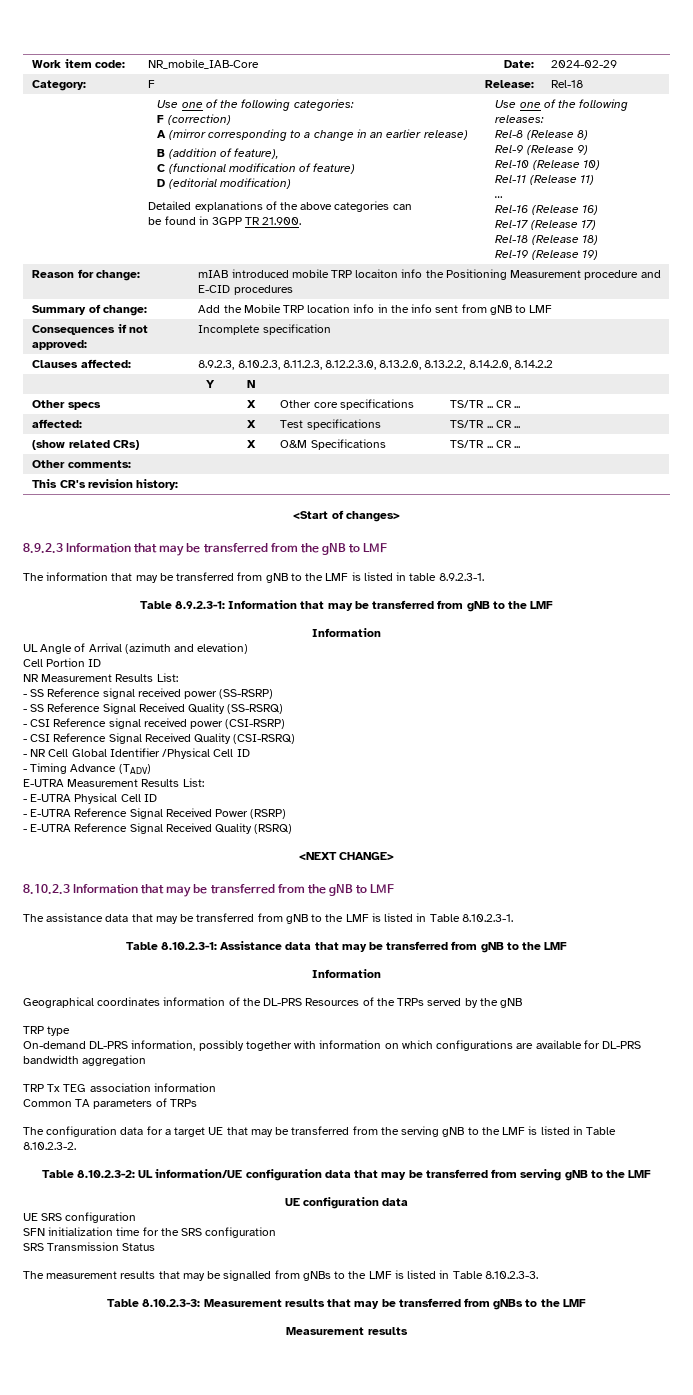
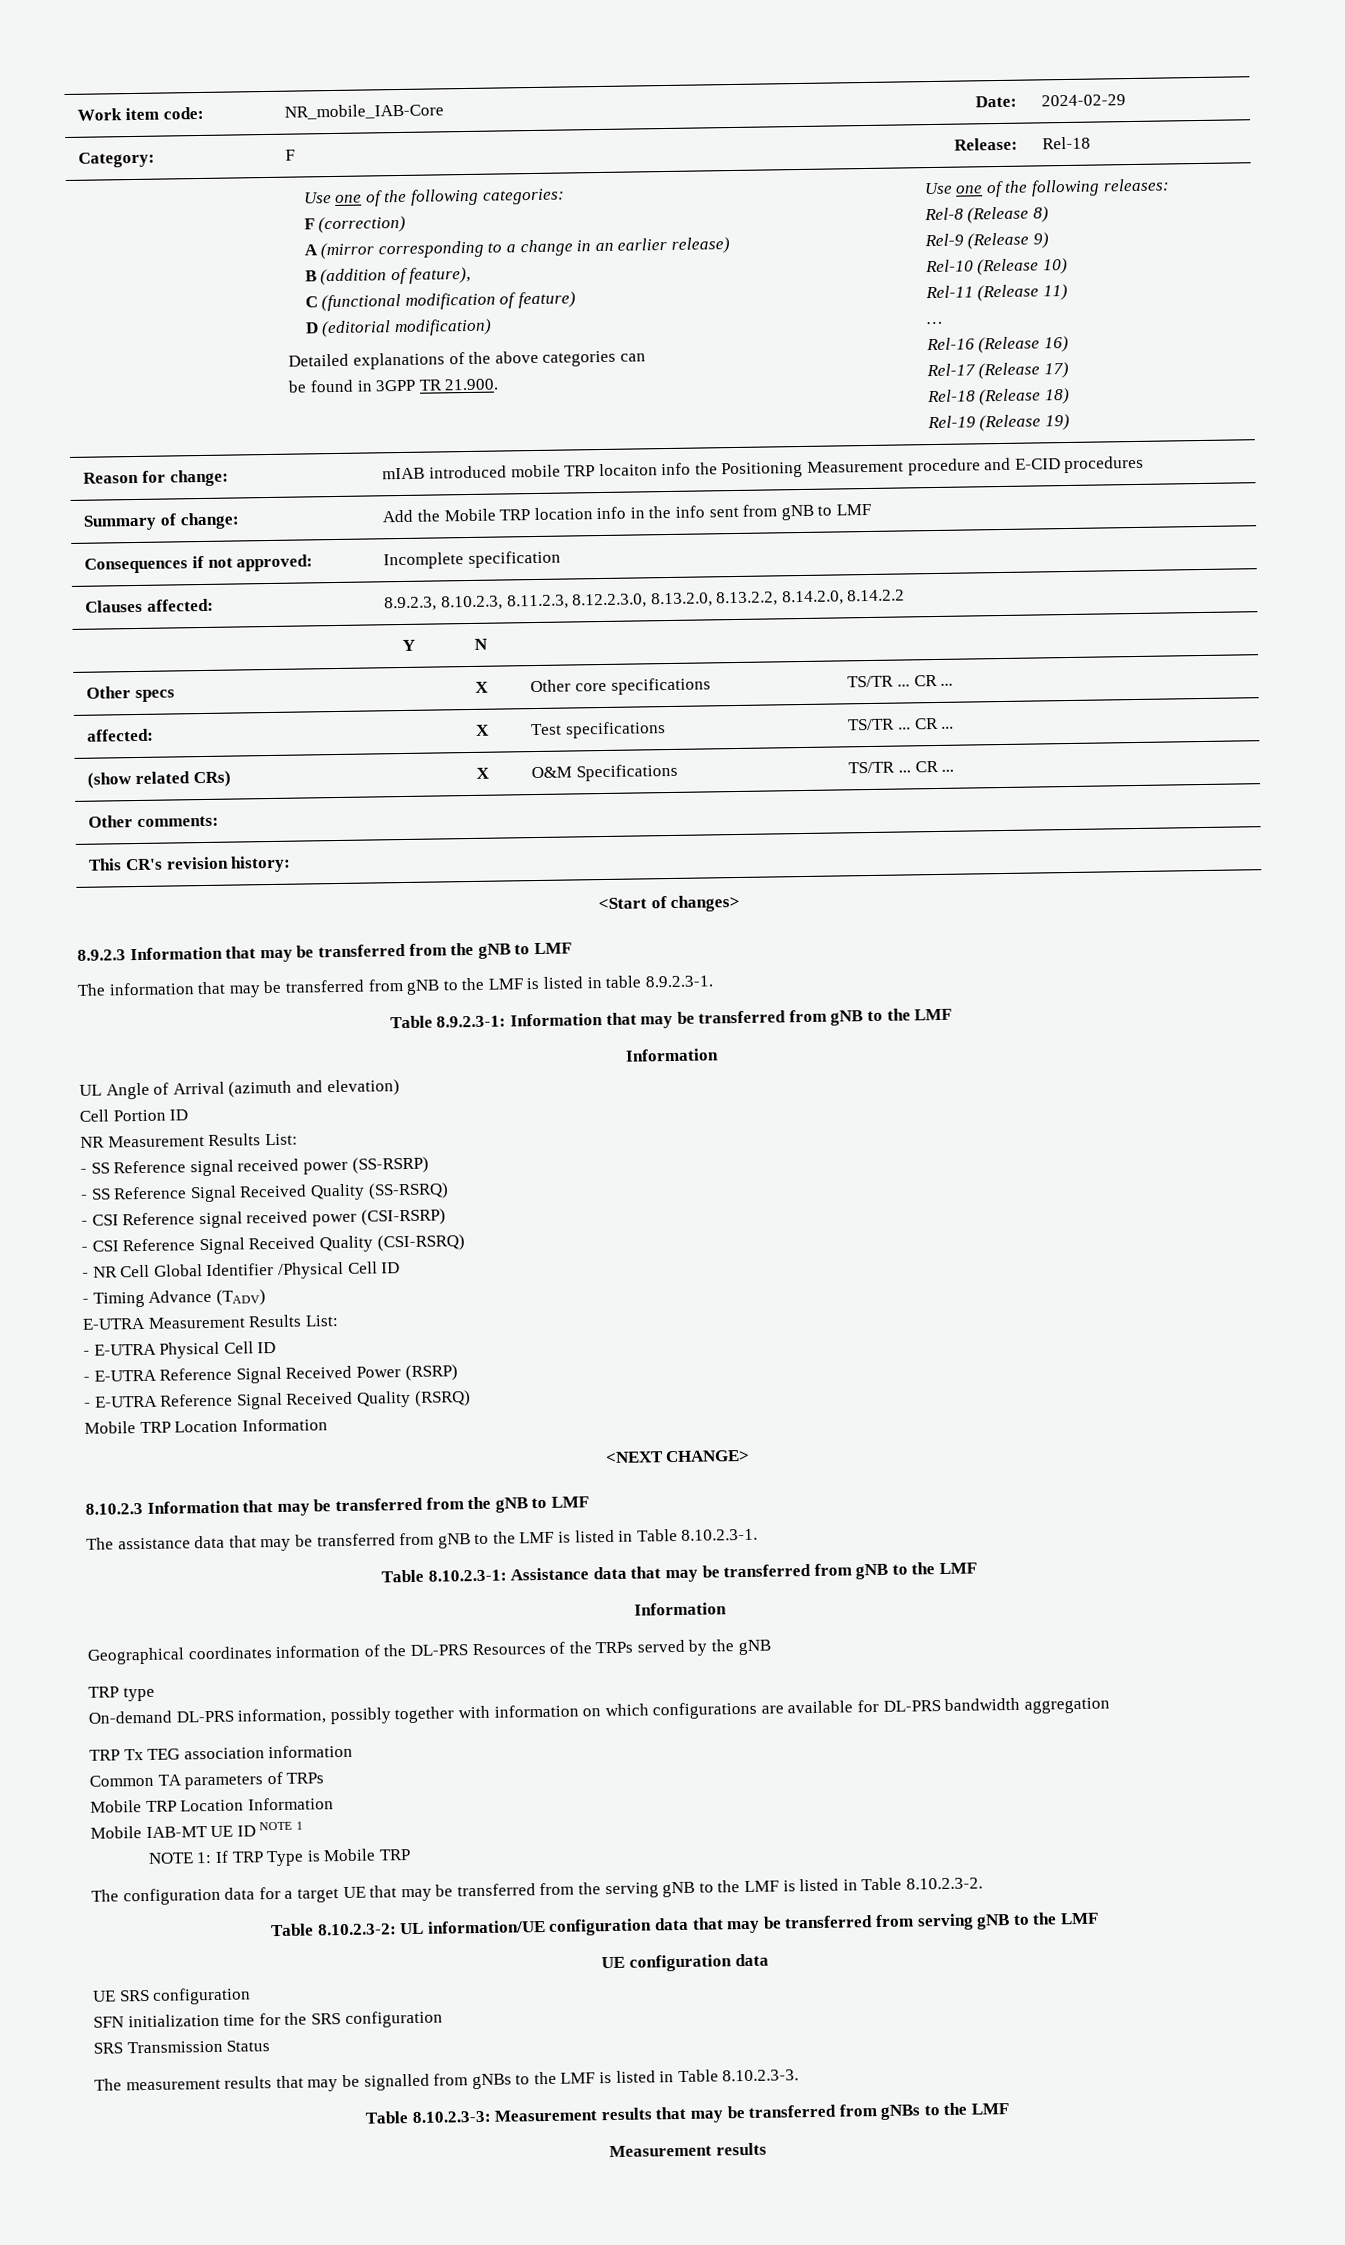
(293, 829) none -> [84,1418,328,1434] // Mobile TRP Location Information
(197, 1103) none -> [90,1797,334,1813] [90,1821,303,1839] [147,1848,411,1867] // Mobile TRP Location Information // Mobile IAB-MT UE ID NOTE 1 // NOTE 1: If TRP Type is Mobile TRP

